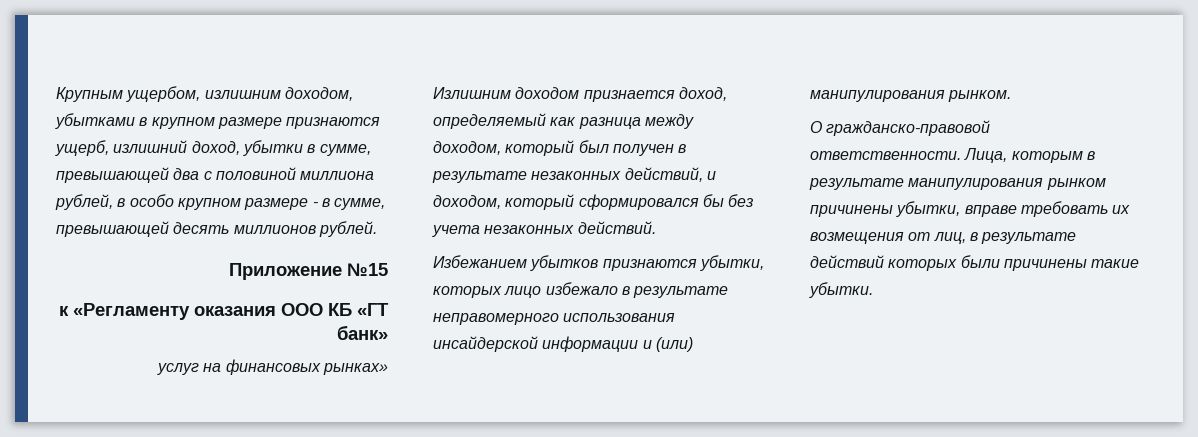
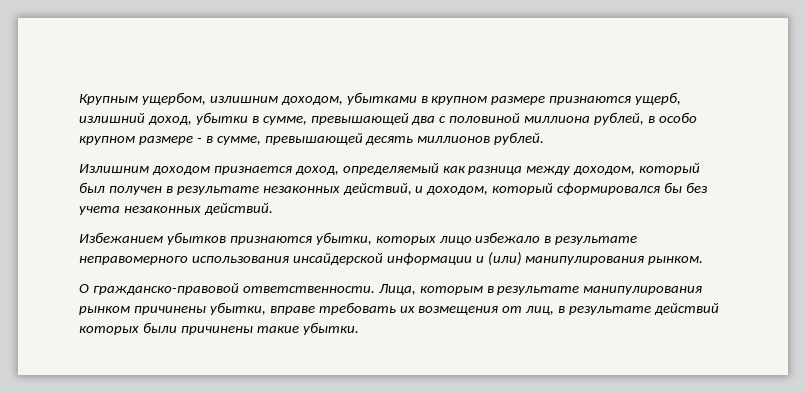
[229,263,388,280] [59,303,389,320] [337,325,388,340] [157,359,388,375] // Приложение №15 // к «Регламенту оказания ООО КБ «ГТ банк» // услуг на финансовых рынках» -> (545, 138) none

